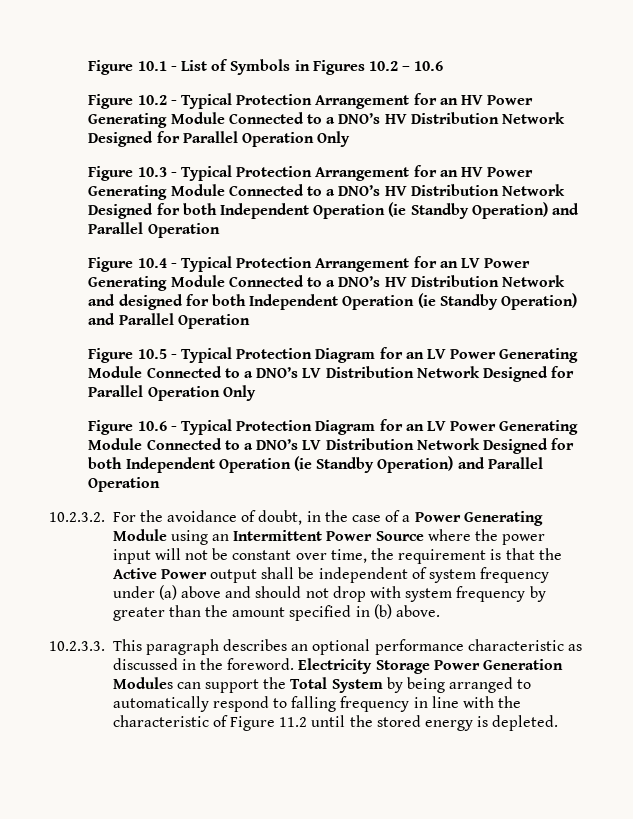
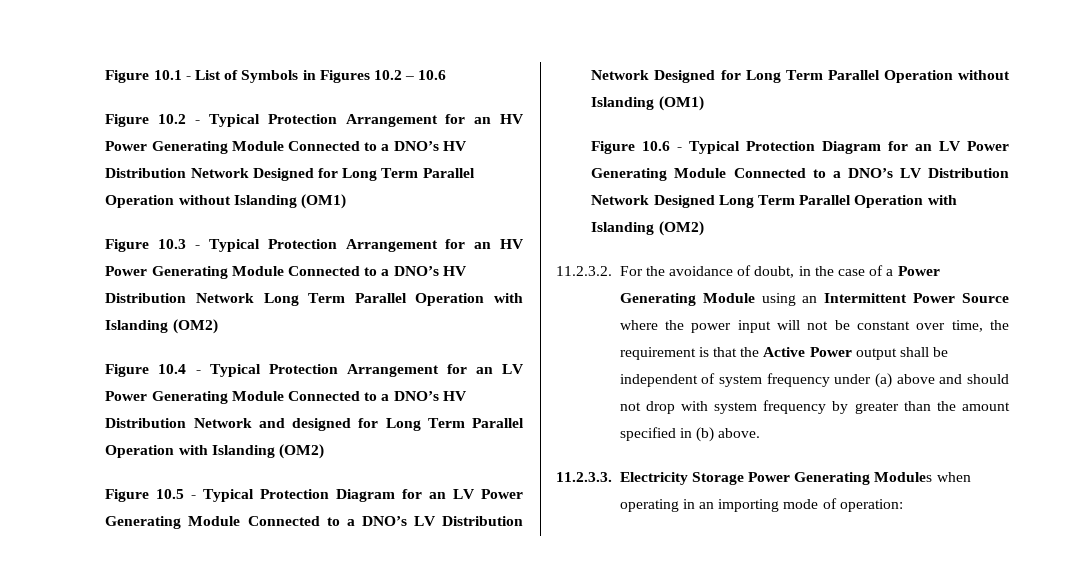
[182,131,351,147] Parallel Operation Only -> [342,168,475,181] [105,194,346,209] Long Term Parallel Operation without Islanding (OM1)
[88,202,579,219] [88,222,220,238] Designed for both Independent Operation (ie Standby Operation) and Parallel Operation -> [263,293,523,306] [105,319,218,334] Long Term Parallel Operation with Islanding (OM2)
[212,293,577,310] [88,313,250,329] both Independent Operation (ie Standby Operation) and Parallel Operation -> [385,418,524,431] [105,444,324,459] Long Term Parallel Operation with Islanding (OM2)
[88,385,256,401] Parallel Operation Only -> [745,70,1010,83] [591,96,704,111] Long Term Parallel Operation without Islanding (OM1)
[551,438,575,450] [88,456,543,473] [88,477,161,492] [49,512,105,522] for both Independent Operation (ie Standby Operation) and Parallel Operation // 10.2.3.2. -> [718,195,957,208] [591,221,704,236] [556,266,612,276] Long Term Parallel Operation with Islanding (OM2) // 11.2.3.2.
[49,639,583,655] [112,658,564,674] [112,677,532,693] [112,696,522,712] [112,715,559,731] 10.2.3.3. This paragraph describes an optional performance characteristic as discussed in the foreword. Electricity Storage Power Generation Modules can support the Total System by being arranged to automatically respond to falling frequency in line with the characteristic of Figure 11.2 until the stored energy is depleted. -> [556,472,971,485] [619,498,903,512] 11.2.3.3. Electricity Storage Power Generating Modules when operating in an importing mode of operation:

